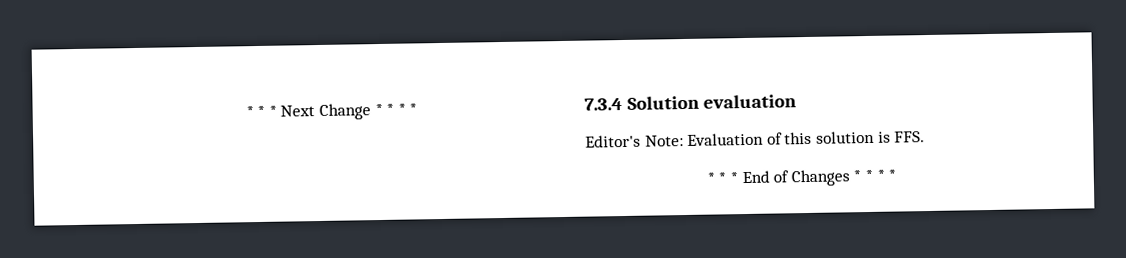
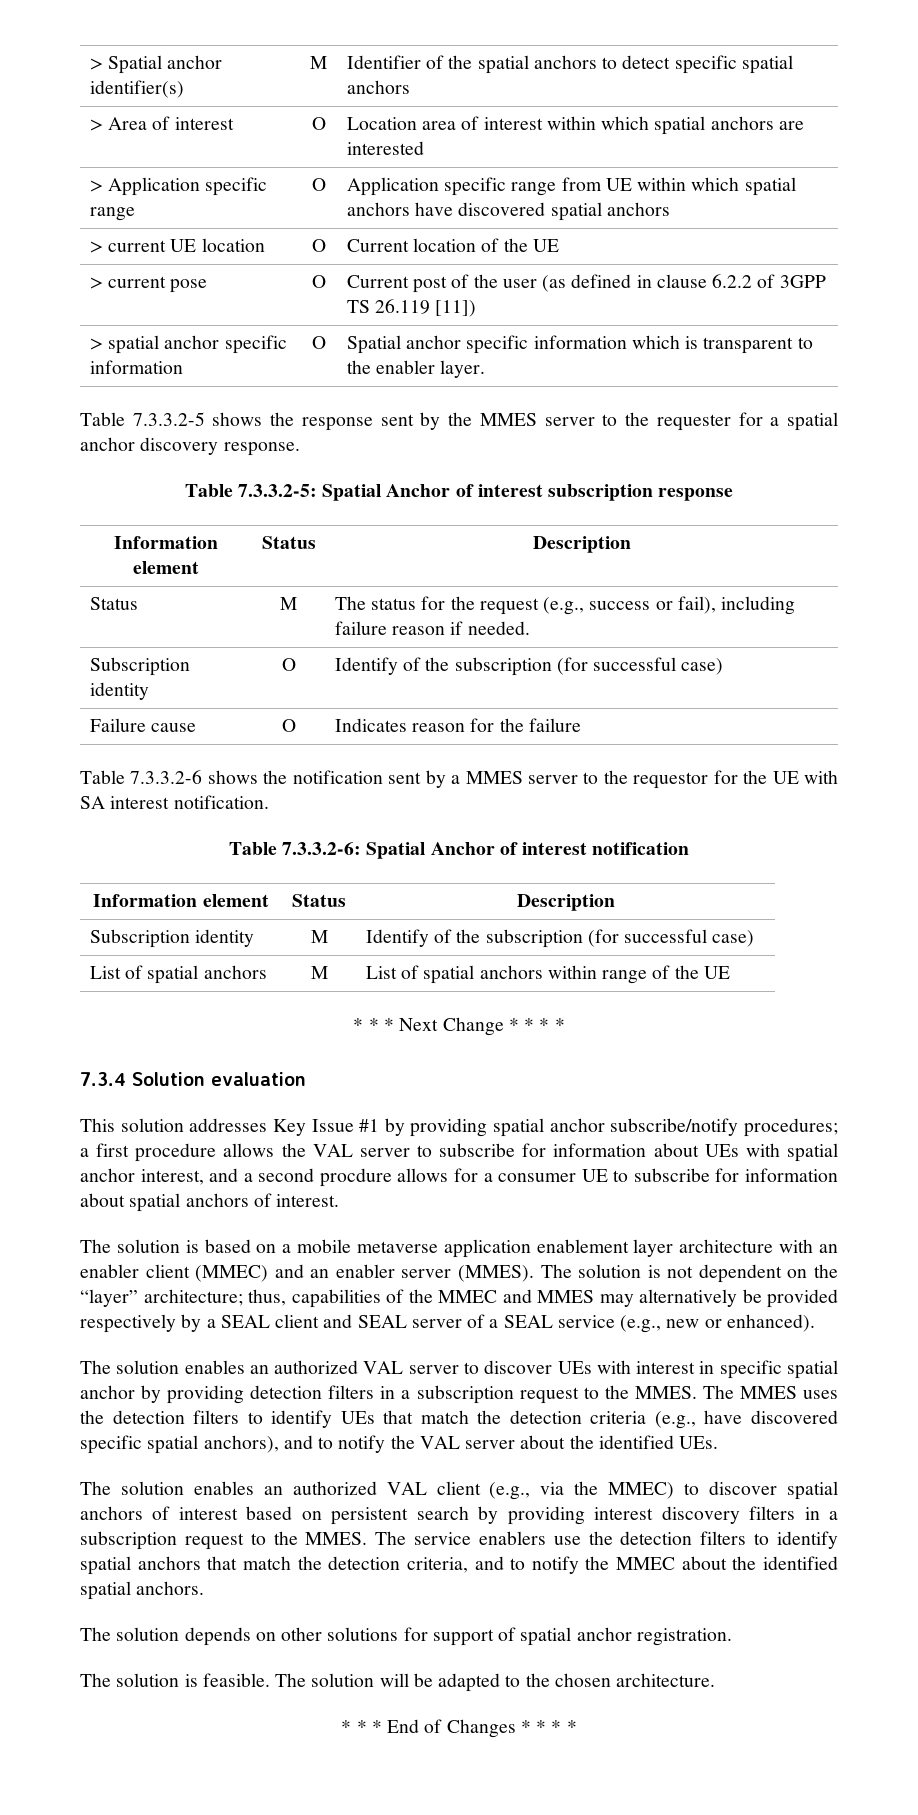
(245, 112) none -> [89,55,223,74] [89,80,184,98] [310,56,327,69] [346,55,793,74] [346,80,410,94] [89,116,234,131] [311,117,326,130] [346,116,804,135] [346,141,424,155] [89,177,268,196] [89,207,135,221] [311,178,326,191] [346,177,796,196] [346,202,670,221] [89,238,265,253] [311,239,326,252] [346,238,559,252] [89,276,208,293] [311,275,326,288] [346,274,826,293] [346,299,477,317] [89,335,287,354] [89,360,183,374] [311,336,326,349] [346,335,813,354] [346,360,486,378] [80,412,839,431] [80,437,300,456] [184,484,734,501] [114,536,218,549] [133,561,199,574] [261,536,316,549] [532,536,631,553] [89,597,138,610] [280,597,297,610] [334,596,796,615] [334,621,530,635] [89,657,190,676] [89,682,149,700] [281,658,296,671] [334,657,724,676] [89,718,196,732] [281,719,296,732] [334,718,581,732] [80,770,838,789] [80,795,269,809] [228,842,690,859] [93,894,269,907] [292,894,346,907] [516,894,615,911] [89,929,254,948] [310,930,328,943] [365,929,755,948] [89,965,267,984] [310,966,328,979] [365,965,730,984] > Spatial anchor identifier(s) | M | Identifier of the spatial anchors to detect specific spatial anchors // > Area of interest | O | Location area of interest within which spatial anchors are interested // > Application specific range | O | Application specific range from UE within which spatial anchors have discovered spatial anchors // > current UE location | O | Current location of the UE // > current pose | O | Current post of the user (as defined in clause 6.2.2 of 3GPP TS 26.119 [11]) // > spatial anchor specific information | O | Spatial anchor specific information which is transparent to the enabler layer. // Table 7.3.3.2-5 shows the response sent by the MMES server to the requester for a spatial anchor discovery response. // Table 7.3.3.2-5: Spatial Anchor of interest subscription response // Information element | Status | Description // Status | M | The status for the request (e.g., success or fail), including failure reason if needed. // Subscription identity | O | Identify of the subscription (for successful case) // Failure cause | O | Indicates reason for the failure // Table 7.3.3.2-6 shows the notification sent by a MMES server to the requestor for the UE with SA interest notification. // Table 7.3.3.2-6: Spatial Anchor of interest notification // Information element | Status | Description // Subscription identity | M | Identify of the subscription (for successful case) // List of spatial anchors | M | List of spatial anchors within range of the UE //
[585,130,926,148] Editor's Note: Evaluation of this solution is FFS. -> [80,1118,838,1137] [80,1143,838,1162] [80,1168,838,1187] [80,1193,340,1212] [80,1239,838,1258] [80,1264,838,1283] [80,1289,838,1308] [80,1314,815,1333] [80,1360,839,1379] [80,1385,838,1404] [80,1410,839,1429] [80,1435,719,1454] [80,1481,838,1500] [80,1506,838,1525] [80,1531,838,1550] [80,1556,838,1575] [80,1581,205,1600] [80,1627,732,1646] [80,1673,716,1692] This solution addresses Key Issue #1 by providing spatial anchor subscribe/notify procedures; a first procedure allows the VAL server to subscribe for information about UEs with spatial anchor interest, and a second procdure allows for a consumer UE to subscribe for information about spatial anchors of interest. // The solution is based on a mobile metaverse application enablement layer architecture with an enabler client (MMEC) and an enabler server (MMES). The solution is not dependent on the “layer” architecture; thus, capabilities of the MMEC and MMES may alternatively be provided respectively by a SEAL client and SEAL server of a SEAL service (e.g., new or enhanced). // The solution enables an authorized VAL server to discover UEs with interest in specific spatial anchor by providing detection filters in a subscription request to the MMES. The MMES uses the detection filters to identify UEs that match the detection criteria (e.g., have discovered specific spatial anchors), and to notify the VAL server about the identified UEs. // The solution enables an authorized VAL client (e.g., via the MMEC) to discover spatial anchors of interest based on persistent search by providing interest discovery filters in a subscription request to the MMES. The service enablers use the detection filters to identify spatial anchors that match the detection criteria, and to notify the MMEC about the identified spatial anchors. // The solution depends on other solutions for support of spatial anchor registration. // The solution is feasible. The solution will be adapted to the chosen architecture.

